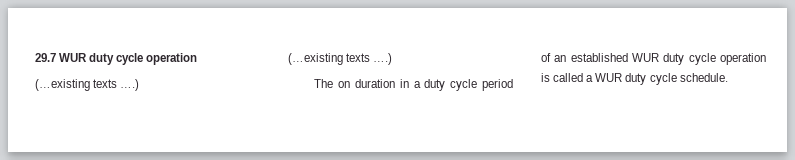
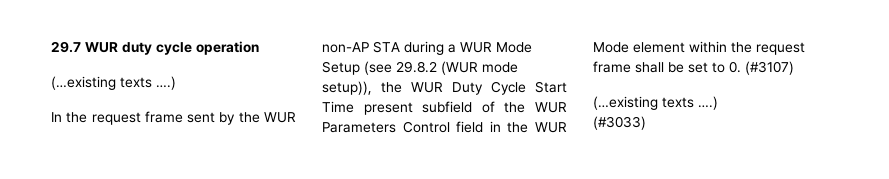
[288,53,393,65] [314,79,513,91] [541,53,766,65] [541,73,728,85] (…existing texts ….) // The on duration in a duty cycle period of an established WUR duty cycle operation is called a WUR duty cycle schedule. -> [51,111,296,125] [322,41,532,55] [322,61,518,75] [322,81,567,95] [322,101,567,115] [322,121,567,133] [593,41,805,55] [593,61,794,75] [593,96,718,110] [593,116,646,130] In the request frame sent by the WUR non-AP STA during a WUR Mode Setup (see 29.8.2 (WUR mode setup)), the WUR Duty Cycle Start Time present subfield of the WUR Parameters Control field in the WUR Mode element within the request frame shall be set to 0. (#3107) // (…existing texts ….) // (#3033)

